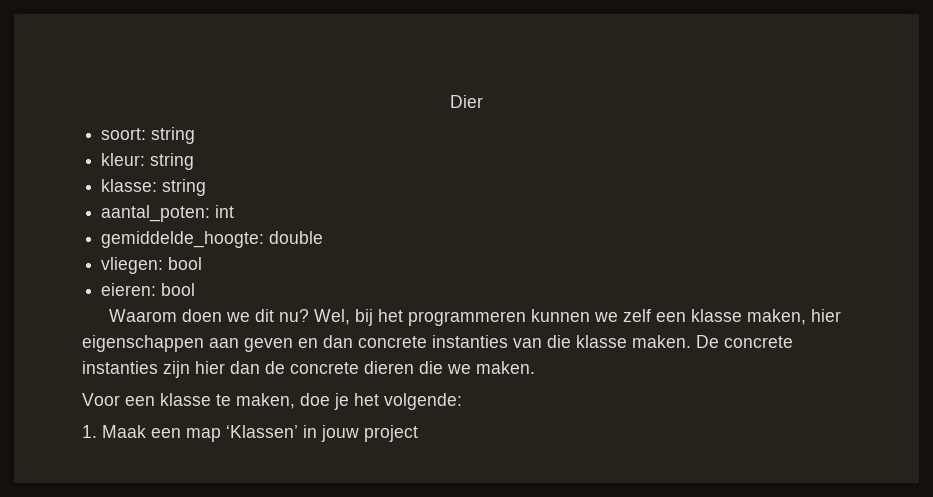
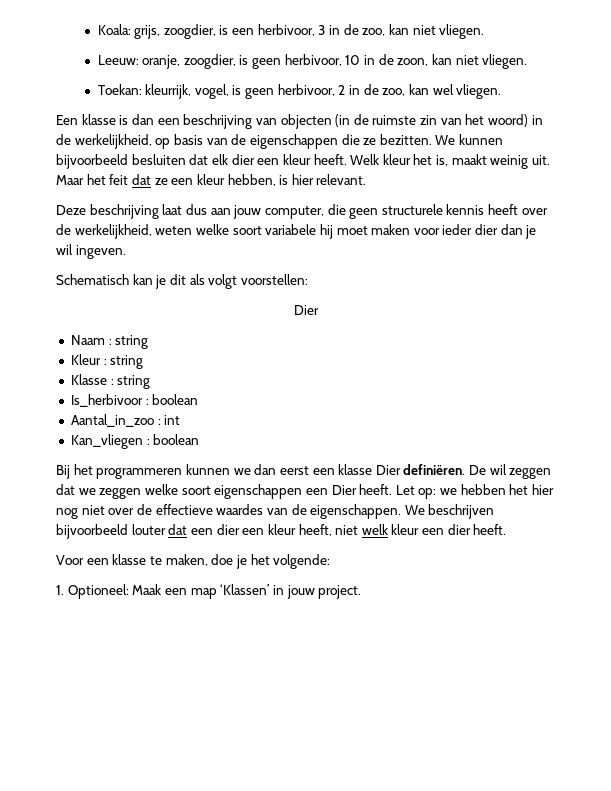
(450, 101) none -> [97,24,485,39] [97,54,528,69] [97,84,502,99] [56,114,543,129] [56,134,504,149] [56,154,551,169] [56,174,367,186] [56,204,548,219] [56,224,537,239] [56,244,126,259] [56,274,308,289] Koala: grijs, zoogdier, is een herbivoor, 3 in de zoo, kan niet vliegen. // Leeuw: oranje, zoogdier, is geen herbivoor, 10 in de zoon, kan niet vliegen. // Toekan: kleurrijk, vogel, is geen herbivoor, 2 in de zoo, kan wel vliegen. // Een klasse is dan een beschrijving van objecten (in de ruimste zin van het woord) in de werkelijkheid, op basis van de eigenschappen die ze bezitten. We kunnen bijvoorbeeld besluiten dat elk dier een kleur heeft. Welk kleur het is, maakt weinig uit. Maar het feit dat ze een kleur hebben, is hier relevant. // Deze beschrijving laat dus aan jouw computer, die geen structurele kennis heeft over de werkelijkheid, weten welke soort variabele hij moet maken voor ieder dier dan je wil ingeven. // Schematisch kan je dit als volgt voorstellen: //
[101,127,196,144] [101,153,195,170] [101,179,207,196] [101,205,235,222] [101,231,324,248] [101,257,203,274] [101,283,196,296] [108,309,841,326] [82,335,793,352] [82,361,535,378] soort: string // kleur: string // klasse: string // aantal_poten: int // gemiddelde_hoogte: double // vliegen: bool // eieren: bool // Waarom doen we dit nu? Wel, bij het programmeren kunnen we zelf een klasse maken, hier eigenschappen aan geven en dan concrete instanties van die klasse maken. De concrete instanties zijn hier dan de concrete dieren die we maken. -> [70,335,149,349] [70,354,144,369] [70,374,151,389] [70,394,199,407] [70,414,181,427] [70,434,200,449] [56,464,552,479] [56,484,555,499] [56,504,495,519] [56,524,507,539] Naam : string // Kleur : string // Klasse : string // Is_herbivoor : boolean // Aantal_in_zoo : int // Kan_vliegen : boolean // Bij het programmeren kunnen we dan eerst een klasse Dier definiëren. De wil zeggen dat we zeggen welke soort eigenschappen een Dier heeft. Let op: we hebben het hier nog niet over de effectieve waardes van de eigenschappen. We beschrijven bijvoorbeeld louter dat een dier een kleur heeft, niet welk kleur een dier heeft.
(97, 431) none -> [67,584,129,599] Optioneel:
[364,425,418,442] project -> [318,585,362,599] project.

